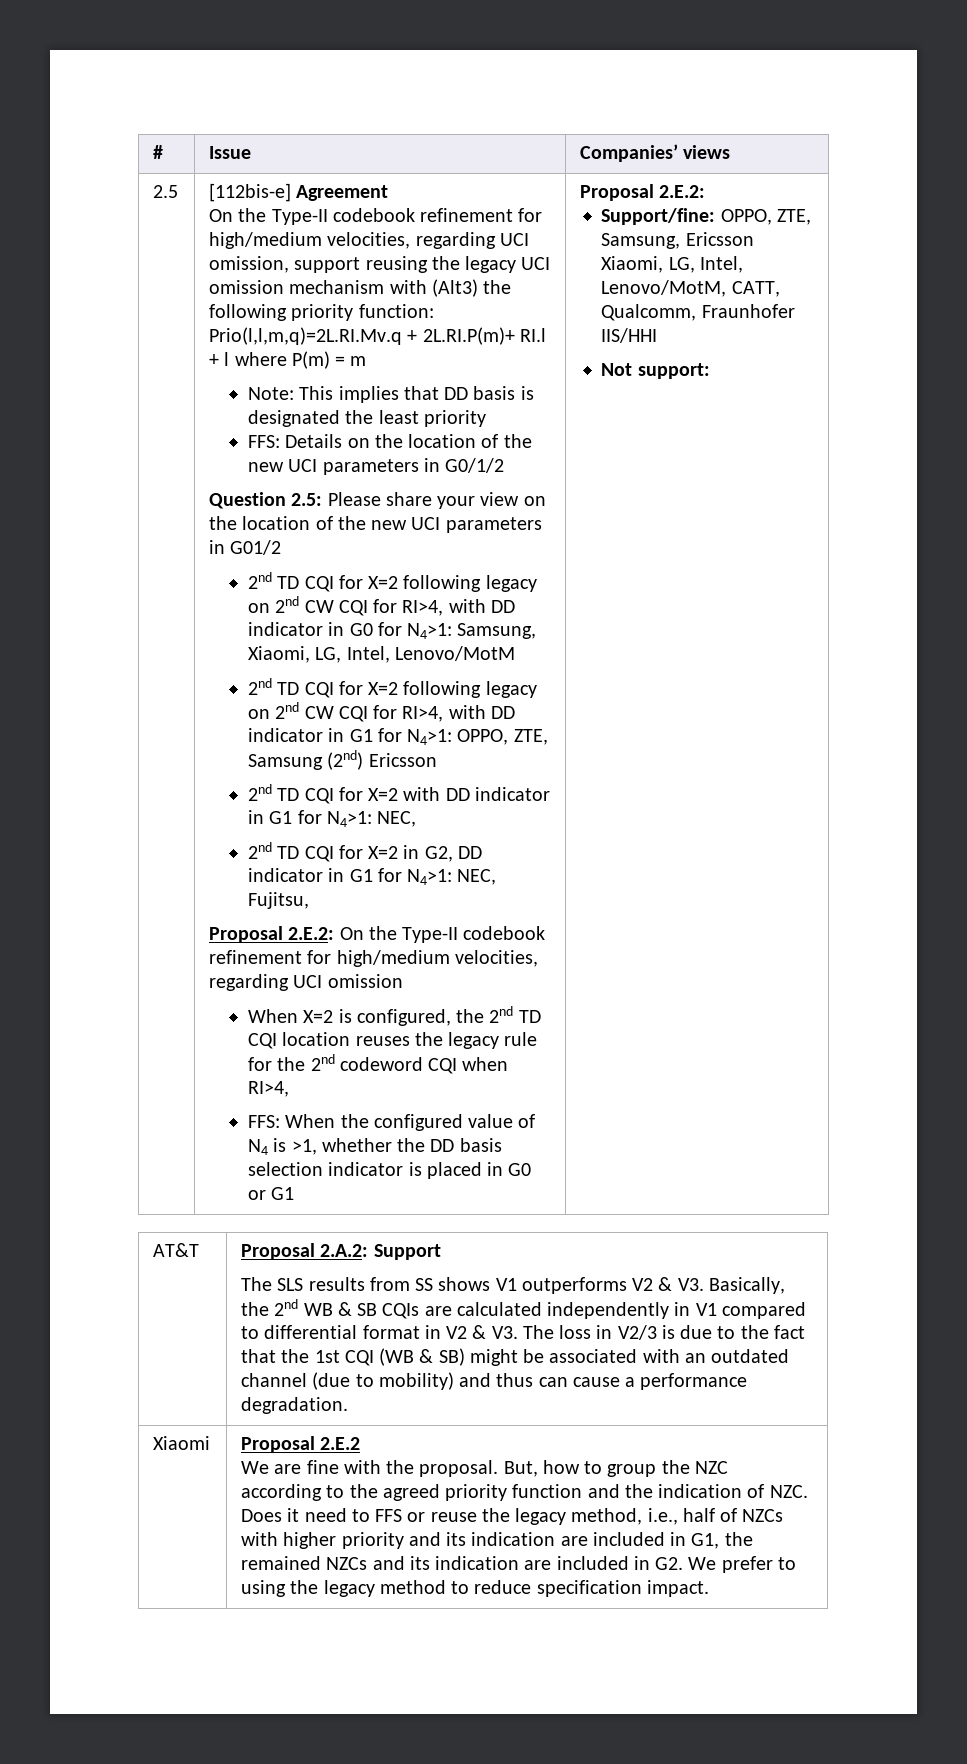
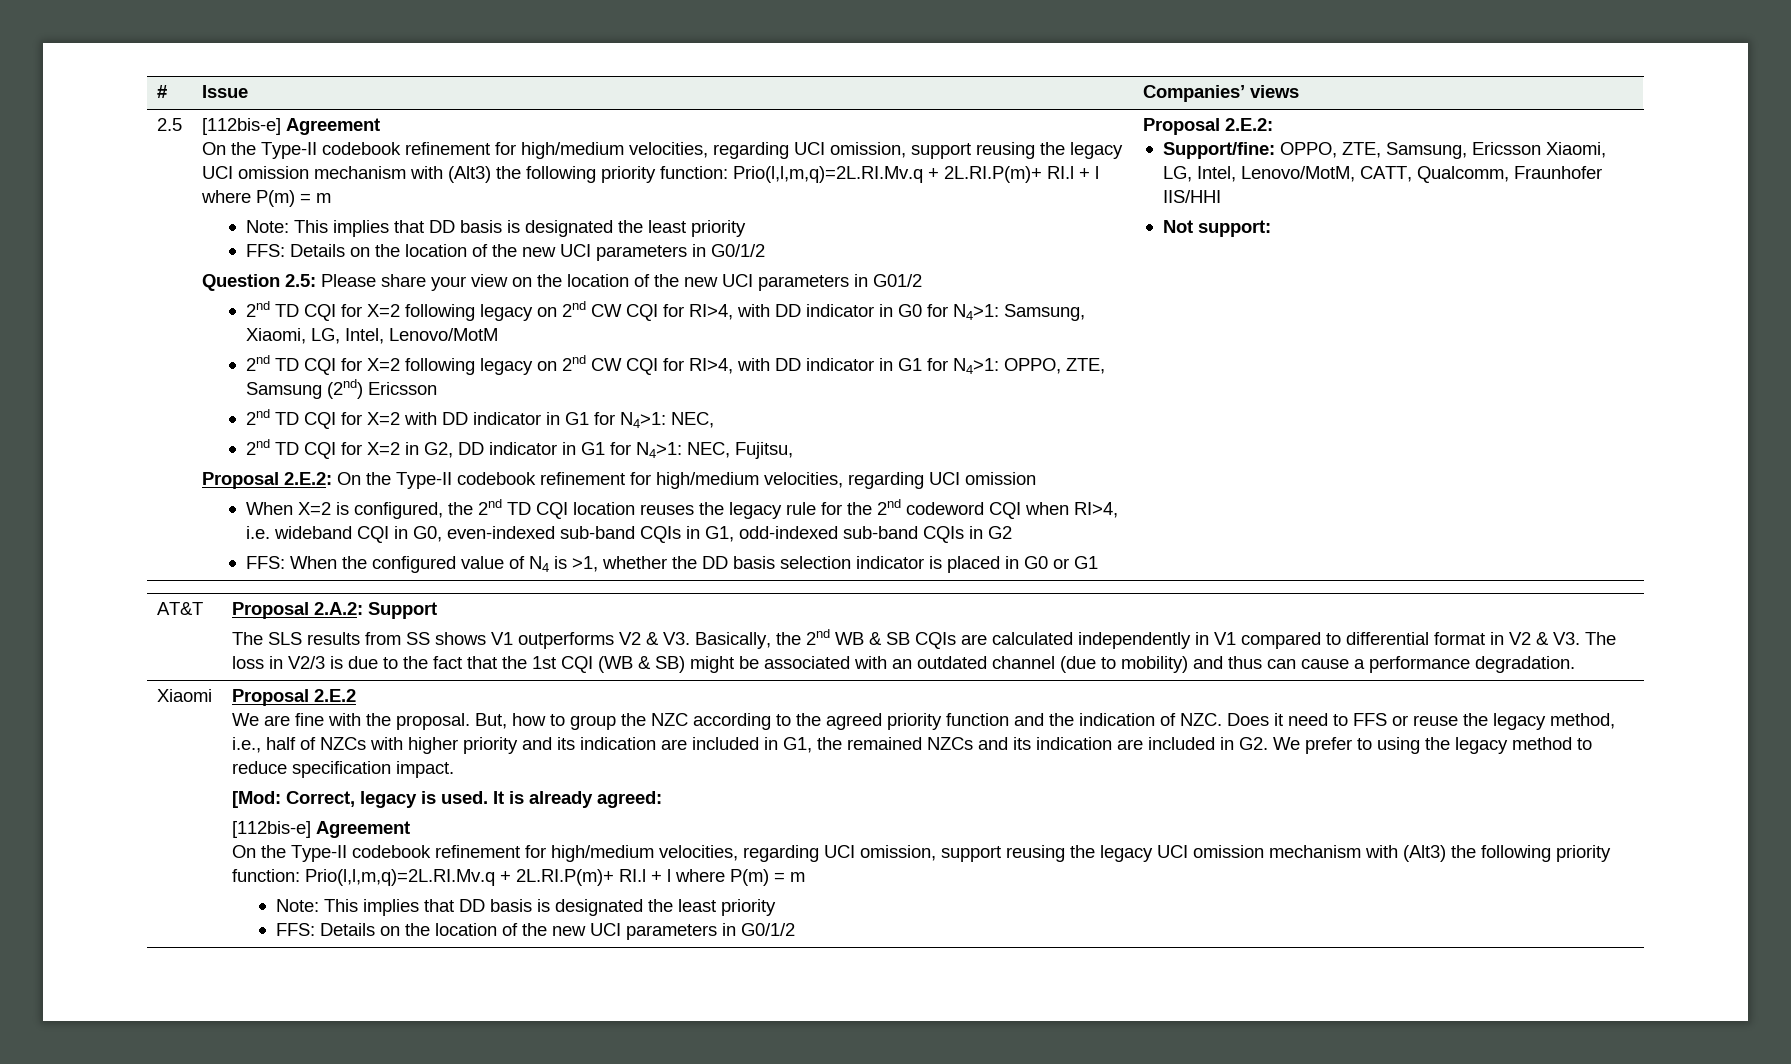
(289, 1089) none -> [245,526,1012,543] i.e. wideband CQI in G0, even-indexed sub-band CQIs in G1, odd-indexed sub-band CQIs in G2
(709, 1588) none -> [231,791,662,808] [231,821,410,838] [231,845,1611,862] [231,869,805,886] [275,899,776,916] [275,923,795,940] // [Mod: Correct, legacy is used. It is already agreed: // [112bis-e] Agreement // On the Type-II codebook refinement for high/medium velocities, regarding UCI omission, support reusing the legacy UCI omission mechanism with (Alt3) the following priority function: Prio(l,l,m,q)=2L.RI.Mv.q + 2L.RI.P(m)+ RI.l + l where P(m) = m // Note: This implies that DD basis is designated the least priority // FFS: Details on the location of the new UCI parameters in G0/1/2

